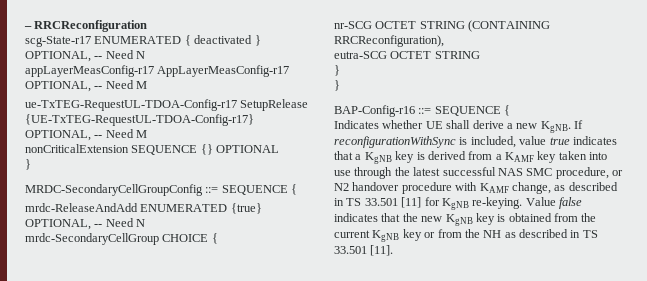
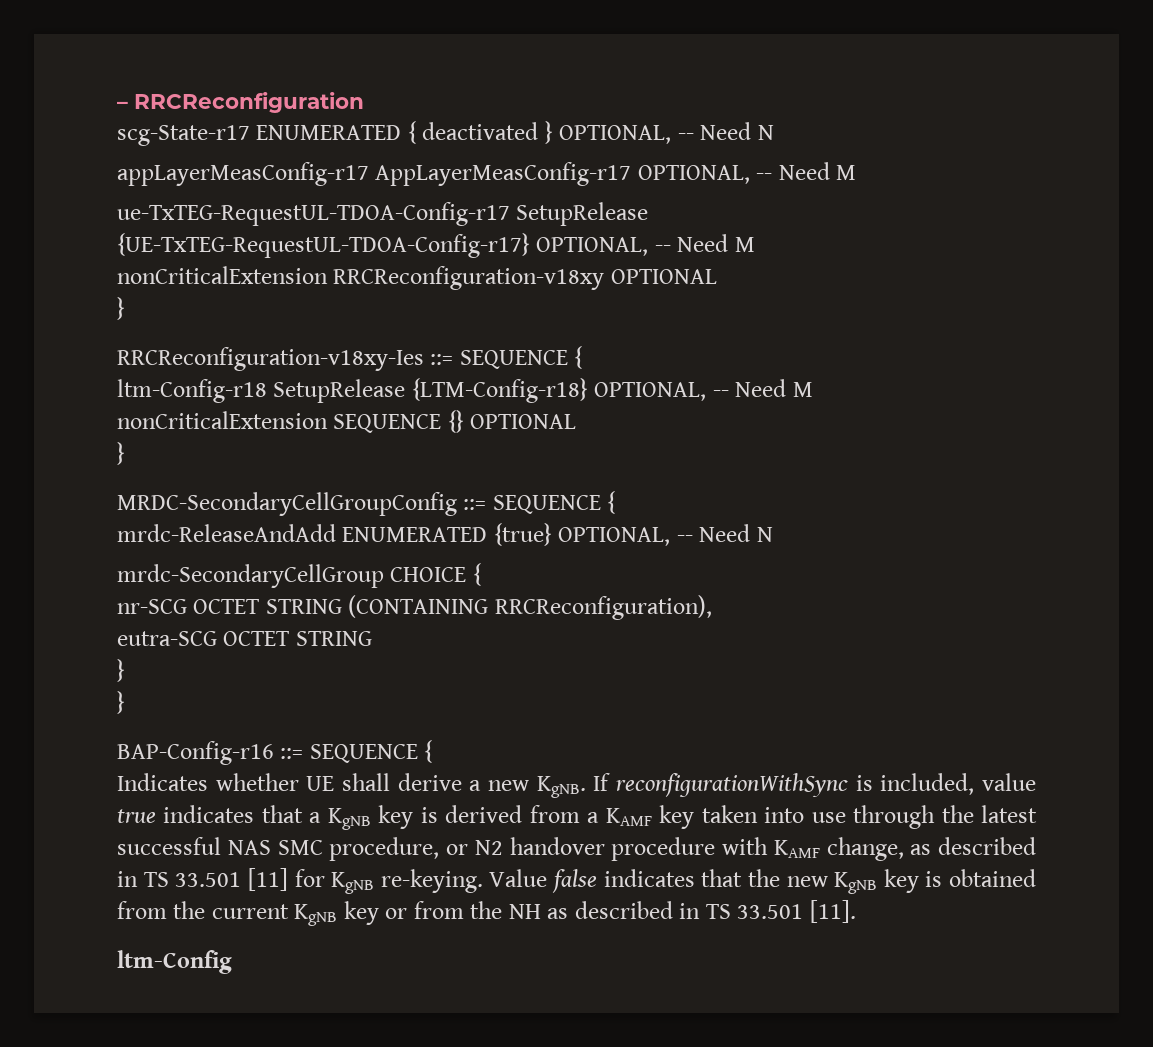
(148, 134) none -> [117,266,717,290] [117,297,125,320] [117,346,583,371] [117,378,813,403] // nonCriticalExtension RRCReconfiguration-v18xy OPTIONAL // } // RRCReconfiguration-v18xy-Ies ::= SEQUENCE { // ltm-Config-r18 SetupRelease {LTM-Config-r18} OPTIONAL, -- Need M
(394, 250) none -> [117,950,232,974] // ltm-Config

